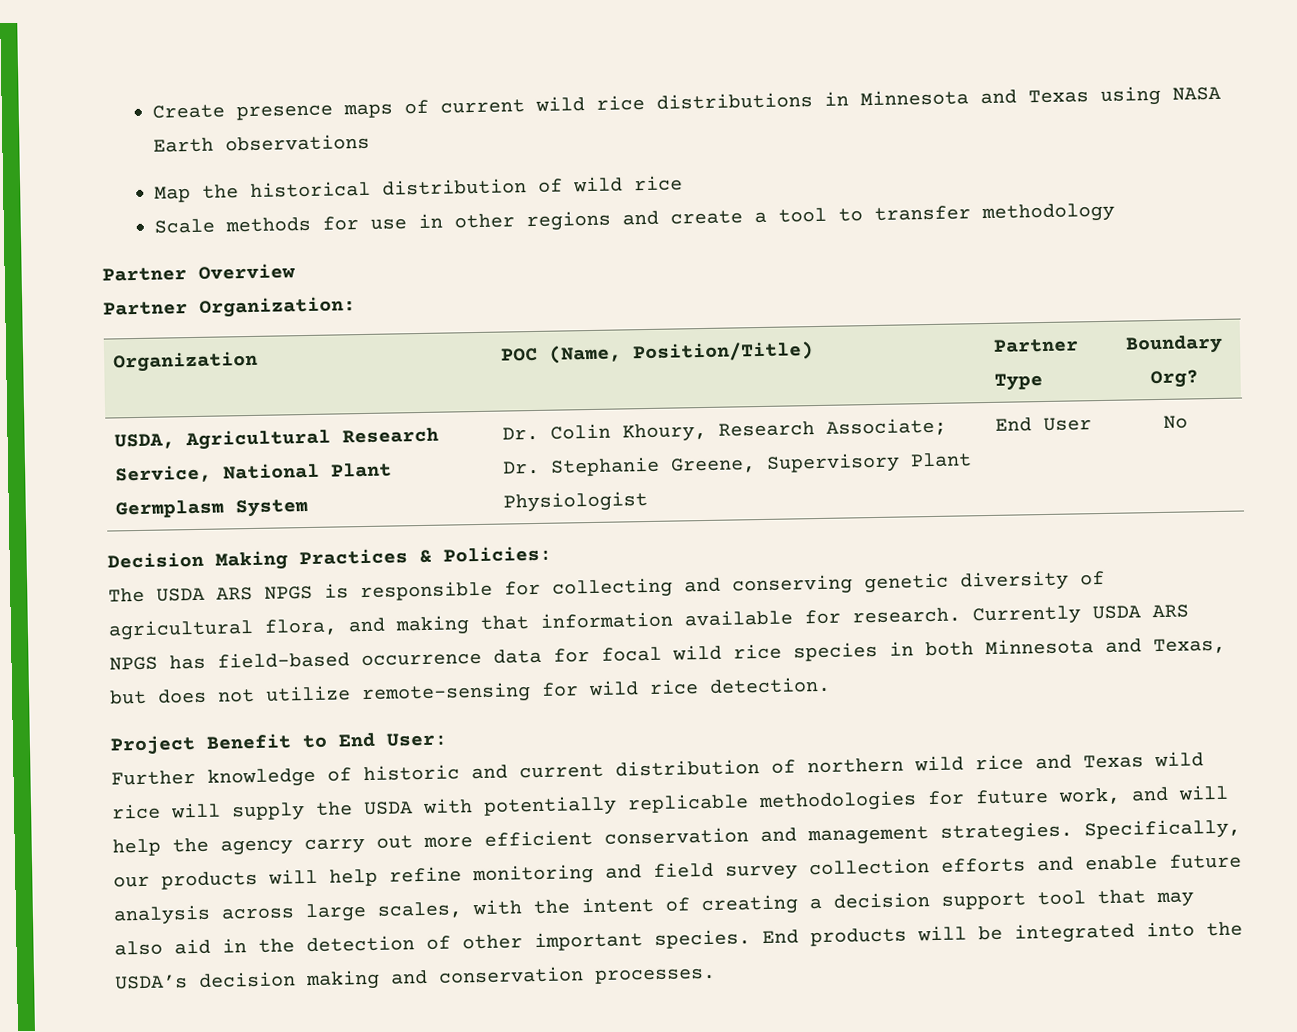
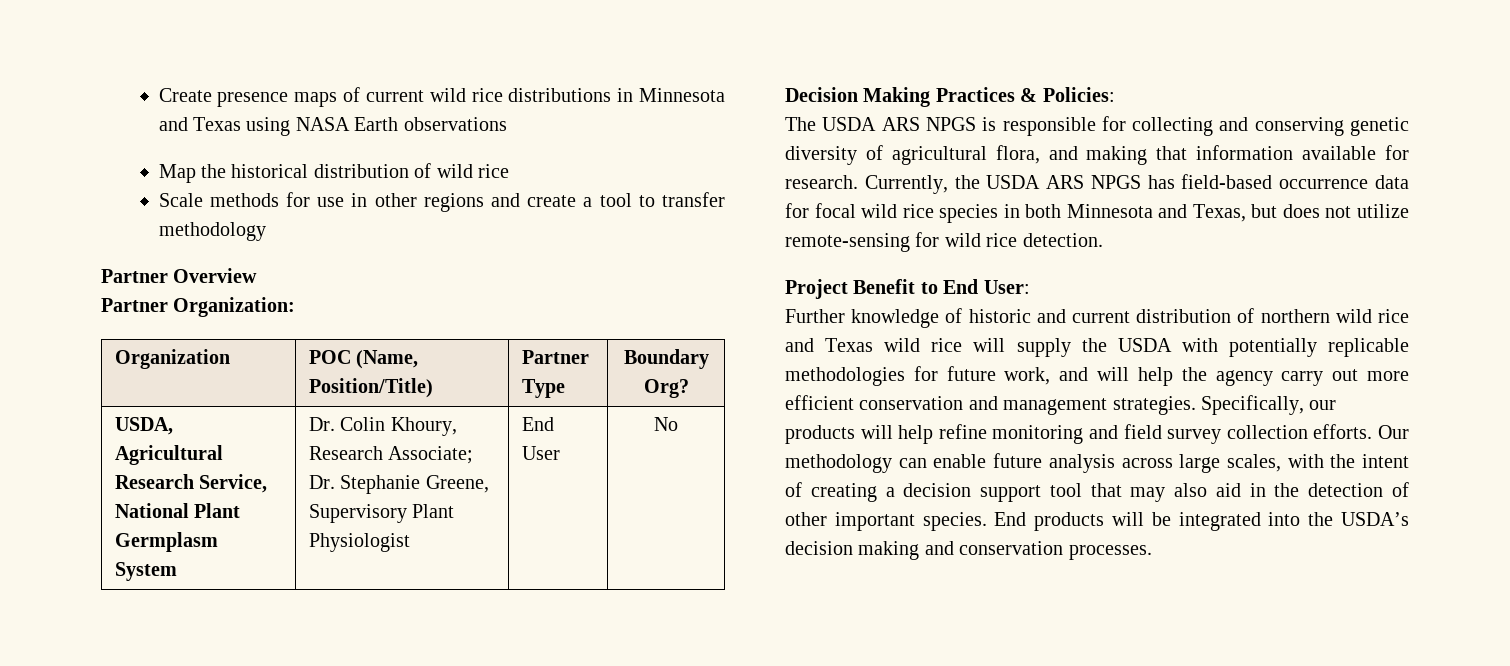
[972,605,1081,626] Currently -> [864,175,980,194] Currently, the
[941,856,1074,873] efforts and -> [1313,424,1409,439] [785,454,927,473] efforts. Our methodology can

